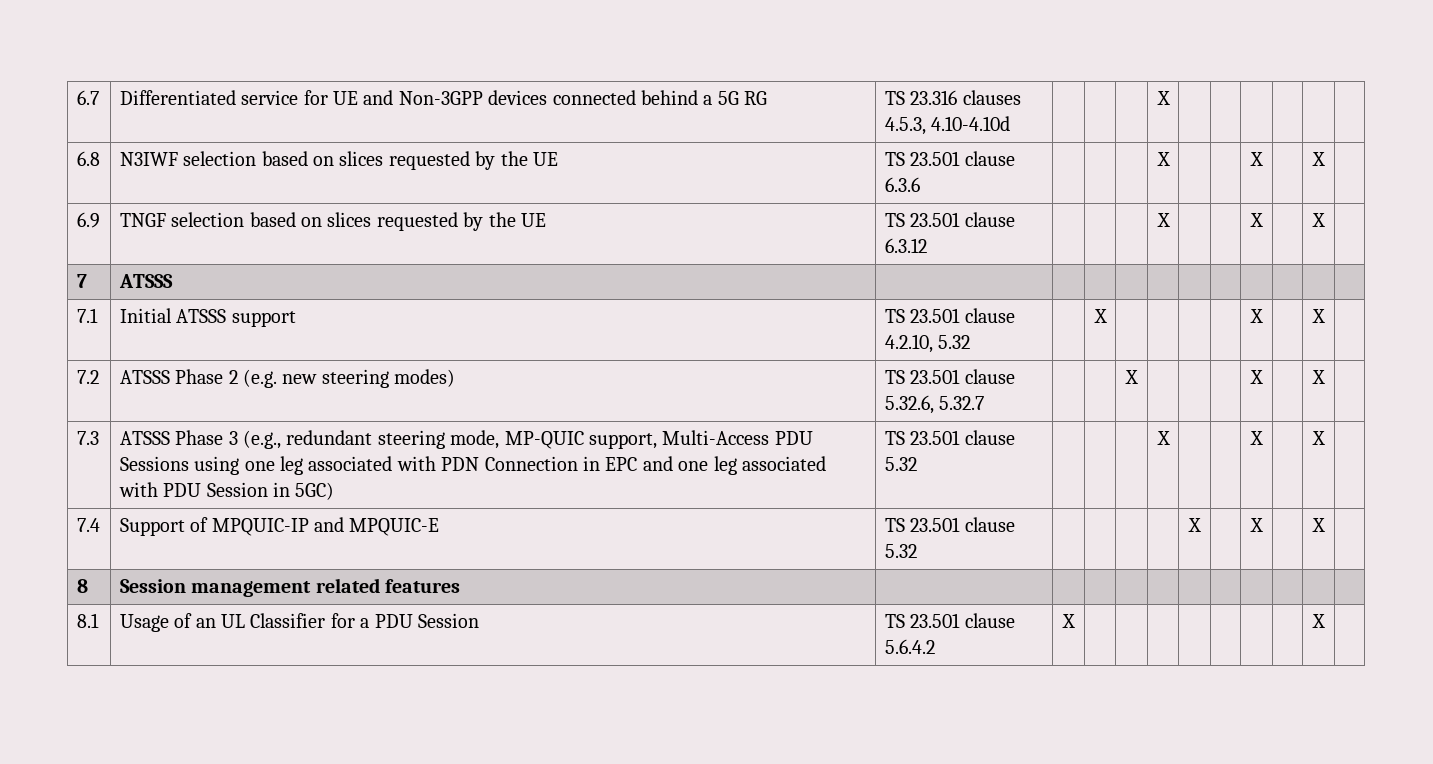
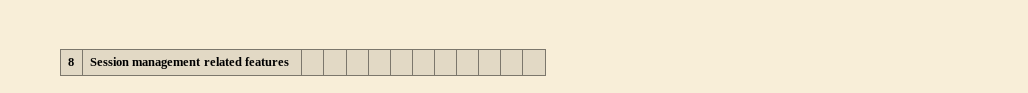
[76,90,99,105] [119,90,768,105] [884,90,1021,105] [884,116,1011,135] [1156,91,1170,105] [76,151,100,166] [119,151,558,170] [884,151,1015,166] [884,177,920,192] [1156,152,1170,166] [1250,152,1263,166] [1312,152,1325,166] [76,212,100,228] [119,212,546,231] [884,212,1015,227] [884,238,927,253] [1156,213,1170,227] [1250,213,1263,227] [1312,213,1325,227] [76,274,87,288] [118,274,173,288] [76,308,98,323] [119,308,296,327] [884,308,1015,323] [884,334,971,353] [1093,309,1107,323] [1250,309,1263,323] [1312,309,1325,323] [76,370,99,384] [119,369,456,388] [884,369,1015,384] [884,395,985,414] [1125,370,1138,384] [1250,370,1263,384] [1312,370,1325,384] [76,431,99,445] [119,430,813,449] [119,456,826,475] [118,482,335,500] [884,430,1015,445] [884,457,917,471] [1156,431,1170,445] [1250,431,1263,445] [1312,431,1325,445] [76,518,100,532] [119,517,440,536] [884,517,1015,532] [884,544,917,558] [1188,518,1201,532] [1250,518,1263,532] [1312,518,1325,532] 6.7 | Differentiated service for UE and Non-3GPP devices connected behind a 5G RG | TS 23.316 clauses 4.5.3, 4.10-4.10d | | | | X | | | | | | // 6.8 | N3IWF selection based on slices requested by the UE | TS 23.501 clause 6.3.6 | | | | X | | | X | | X | // 6.9 | TNGF selection based on slices requested by the UE | TS 23.501 clause 6.3.12 | | | | X | | | X | | X | // 7 | ATSSS | | | | | | | | | | | // 7.1 | Initial ATSSS support | TS 23.501 clause 4.2.10, 5.32 | | X | | | | | X | | X | // 7.2 | ATSSS Phase 2 (e.g. new steering modes) | TS 23.501 clause 5.32.6, 5.32.7 | | | X | | | | X | | X | // 7.3 | ATSSS Phase 3 (e.g., redundant steering mode, MP-QUIC support, Multi-Access PDU Sessions using one leg associated with PDN Connection in EPC and one leg associated with PDU Session in 5GC) | TS 23.501 clause 5.32 | | | | X | | | X | | X | // 7.4 | Support of MPQUIC-IP and MPQUIC-E | TS 23.501 clause 5.32 | | | | | X | | X | | X | // -> (67, 62) none
[76,613,99,628] [119,613,479,632] [884,613,1015,628] [884,639,935,654] [1062,614,1075,628] [1312,614,1325,628] // 8.1 | Usage of an UL Classifier for a PDU Session | TS 23.501 clause 5.6.4.2 | X | | | | | | | | X | -> (290, 61) none

